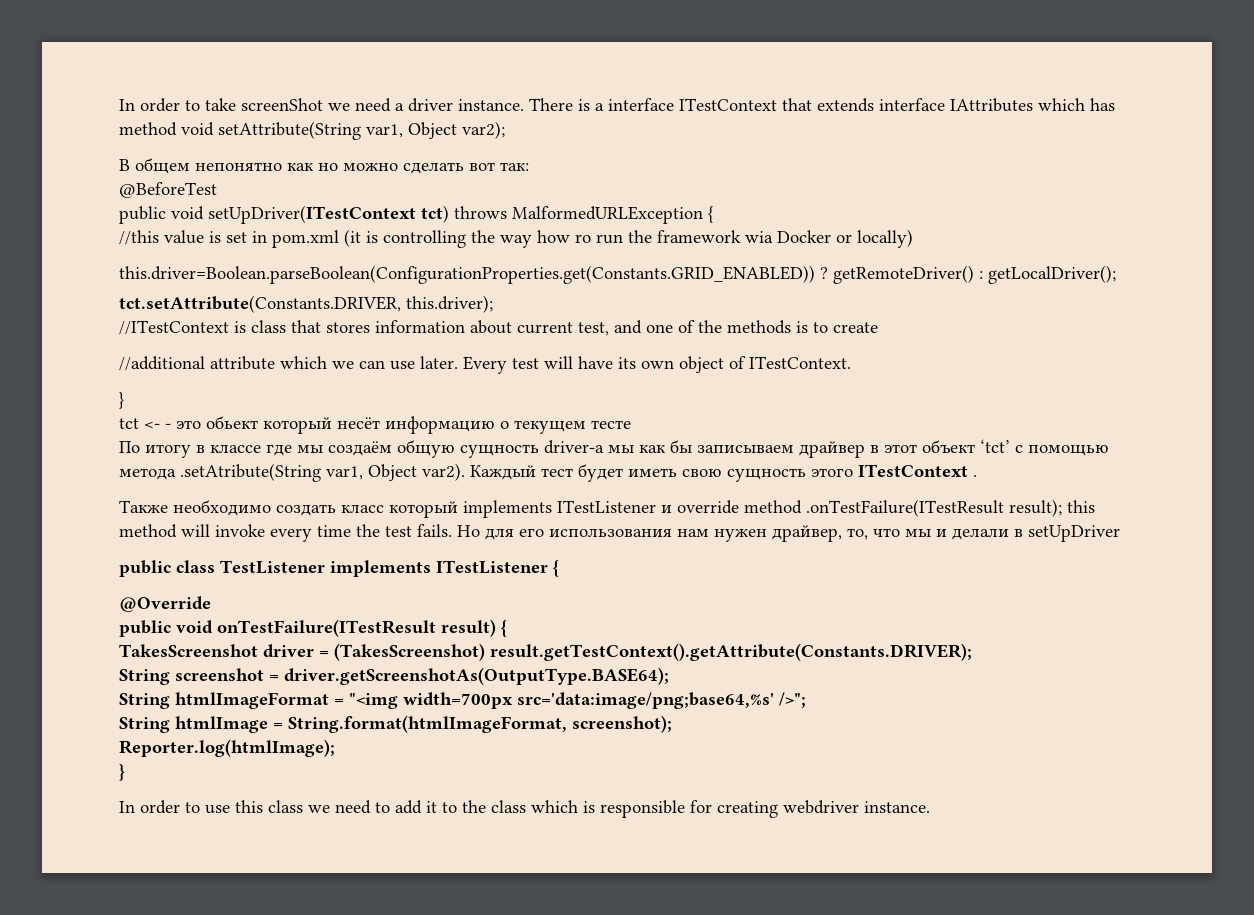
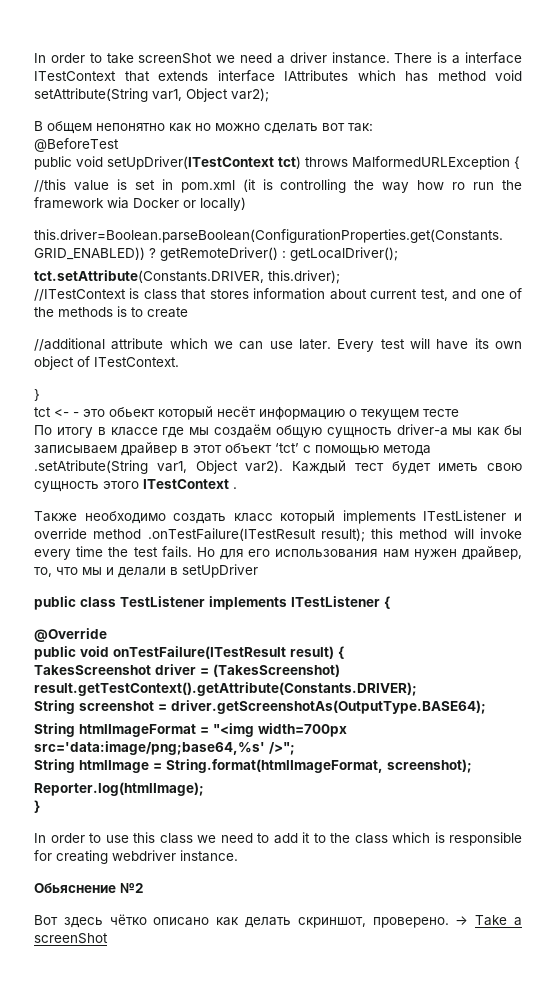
(930, 807) none -> [34,883,144,893] [34,914,522,928] [34,933,108,944] // Обьяснение №2 // Вот здесь чётко описано как делать скриншот, проверено. → Take a screenShot

